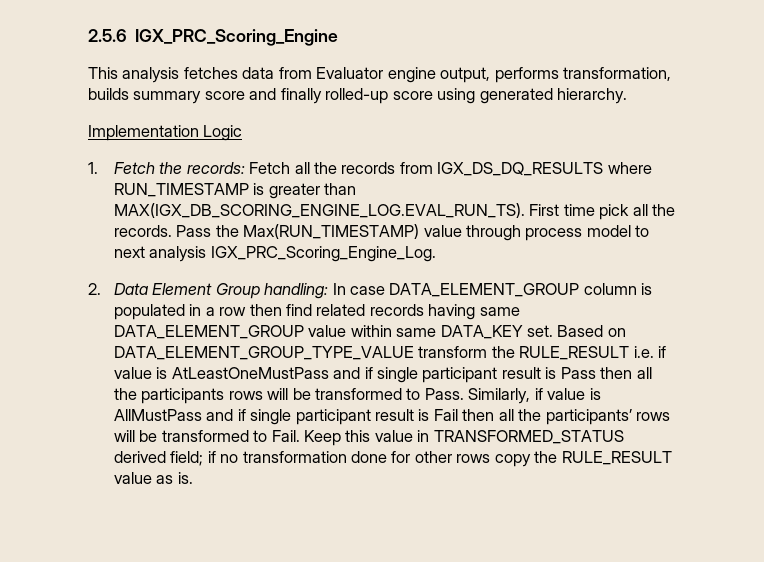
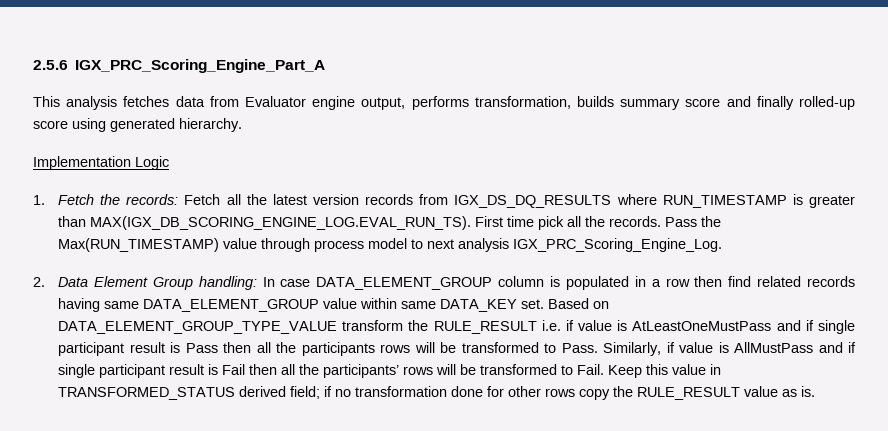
[135,29,339,46] IGX_PRC_Scoring_Engine -> [75,59,326,73] IGX_PRC_Scoring_Engine_Part_A
(338, 168) none -> [272,194,360,205] latest version

